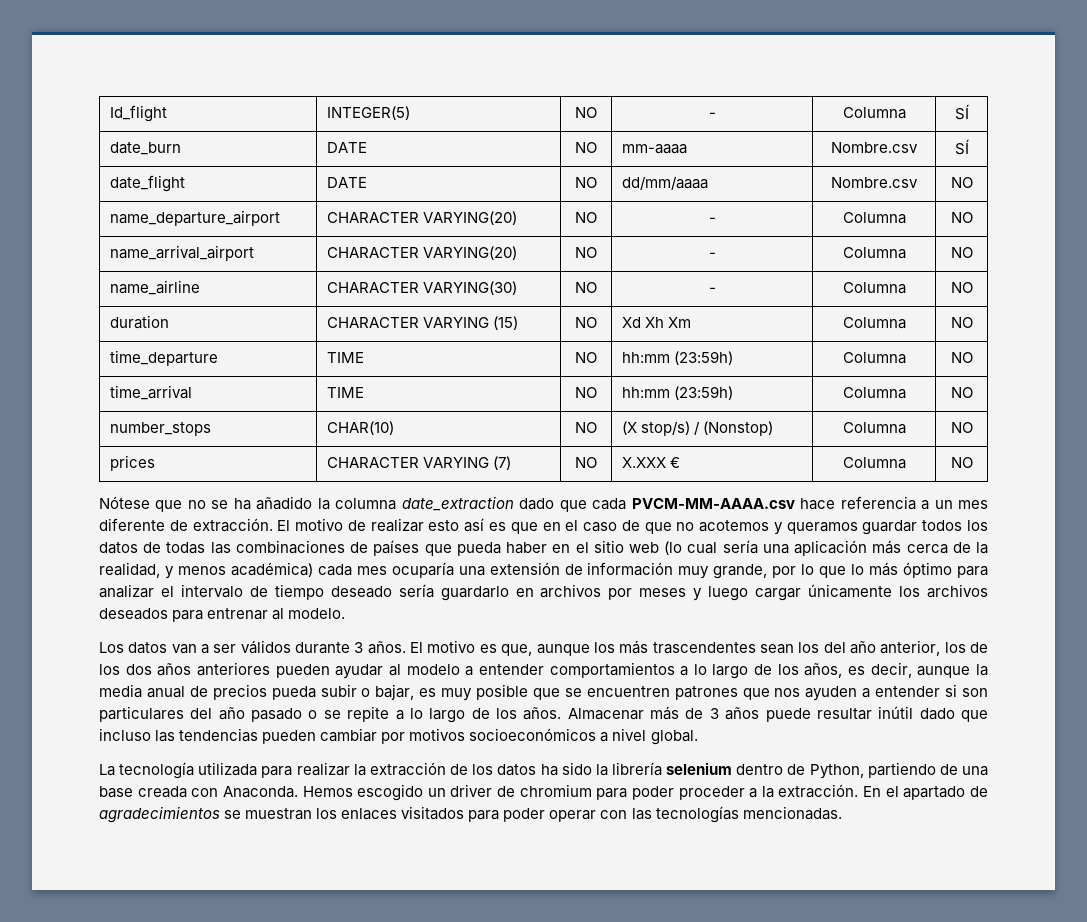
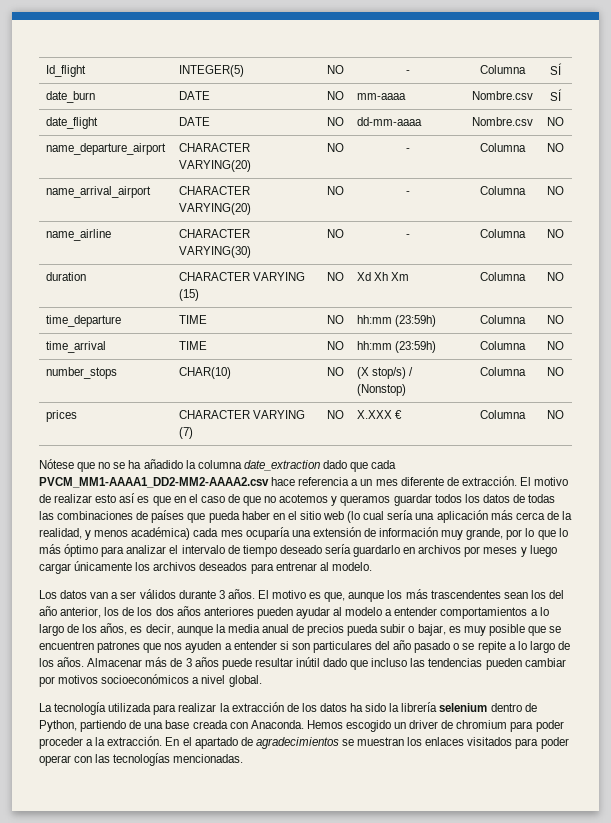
[622,176,709,190] dd/mm/aaaa -> [356,117,422,126] dd-mm-aaaa
[631,498,795,509] PVCM-MM-AAAA.csv -> [39,477,269,488] PVCM_MM1-AAAA1_DD2-MM2-AAAA2.csv

